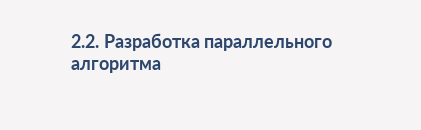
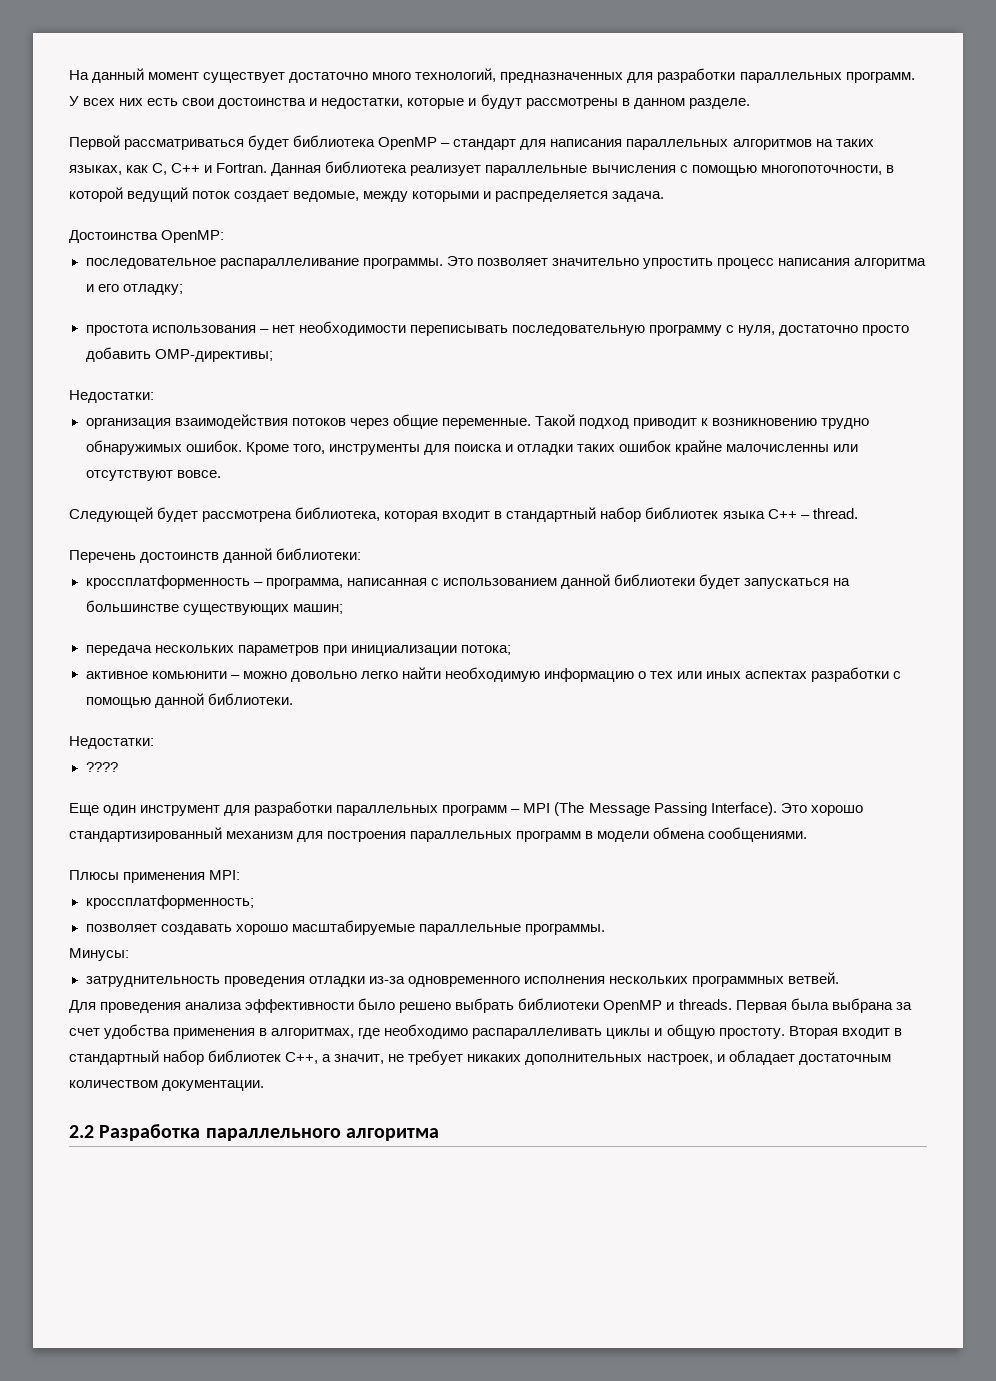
[71,34,99,48] 2.2. -> [69,68,915,83] [69,94,750,109] [69,135,874,150] [69,161,894,176] [69,187,665,202] [69,230,225,243] [85,256,926,269] [85,284,183,295] [85,321,910,336] [85,347,273,362] [69,390,154,403] [85,414,870,429] [85,440,859,455] [85,470,221,481] [69,507,858,522] [69,548,362,563] [85,574,850,589] [85,600,343,615] [85,645,511,656] [85,667,902,682] [85,693,293,708] [69,736,154,749] [85,762,118,772] [69,801,863,816] [69,827,808,842] [69,870,241,883] [85,895,254,909] [85,920,605,935] [69,948,129,961] [85,972,839,987] [69,998,912,1013] [69,1024,902,1039] [69,1050,891,1065] [69,1080,265,1091] [69,1125,94,1138] На данный момент существует достаточно много технологий, предназначенных для разработки параллельных программ. У всех них есть свои достоинства и недостатки, которые и будут рассмотрены в данном разделе. // Первой рассматриваться будет библиотека OpenMP – стандарт для написания параллельных алгоритмов на таких языках, как C, C++ и Fortran. Данная библиотека реализует параллельные вычисления с помощью многопоточности, в которой ведущий поток создает ведомые, между которыми и распределяется задача. // Достоинства OpenMP: // последовательное распараллеливание программы. Это позволяет значительно упростить процесс написания алгоритма и его отладку; // простота использования – нет необходимости переписывать последовательную программу с нуля, достаточно просто добавить OMP-директивы; // Недостатки: // организация взаимодействия потоков через общие переменные. Такой подход приводит к возникновению трудно обнаружимых ошибок. Кроме того, инструменты для поиска и отладки таких ошибок крайне малочисленны или отсутствуют вовсе. // Следующей будет рассмотрена библиотека, которая входит в стандартный набор библиотек языка C++ – thread. // Перечень достоинств данной библиотеки: // кроссплатформенность – программа, написанная с использованием данной библиотеки будет запускаться на большинстве существующих машин; // передача нескольких параметров при инициализации потока; // активное комьюнити – можно довольно легко найти необходимую информацию о тех или иных аспектах разработки с помощью данной библиотеки. // Недостатки: // ???? // Еще один инструмент для разработки параллельных программ – MPI (The Message Passing Interface). Это хорошо стандартизированный механизм для построения параллельных программ в модели обмена сообщениями. // Плюсы применения MPI: // кроссплатформенность; // позволяет создавать хорошо масштабируемые параллельные программы. // Минусы: // затруднительность проведения отладки из-за одновременного исполнения нескольких программных ветвей. // Для проведения анализа эффективности было решено выбрать библиотеки OpenMP и threads. Первая была выбрана за счет удобства применения в алгоритмах, где необходимо распараллеливать циклы и общую простоту. Вторая входит в стандартный набор библиотек C++, а значит, не требует никаких дополнительных настроек, и обладает достаточным количеством документации. // 2.2

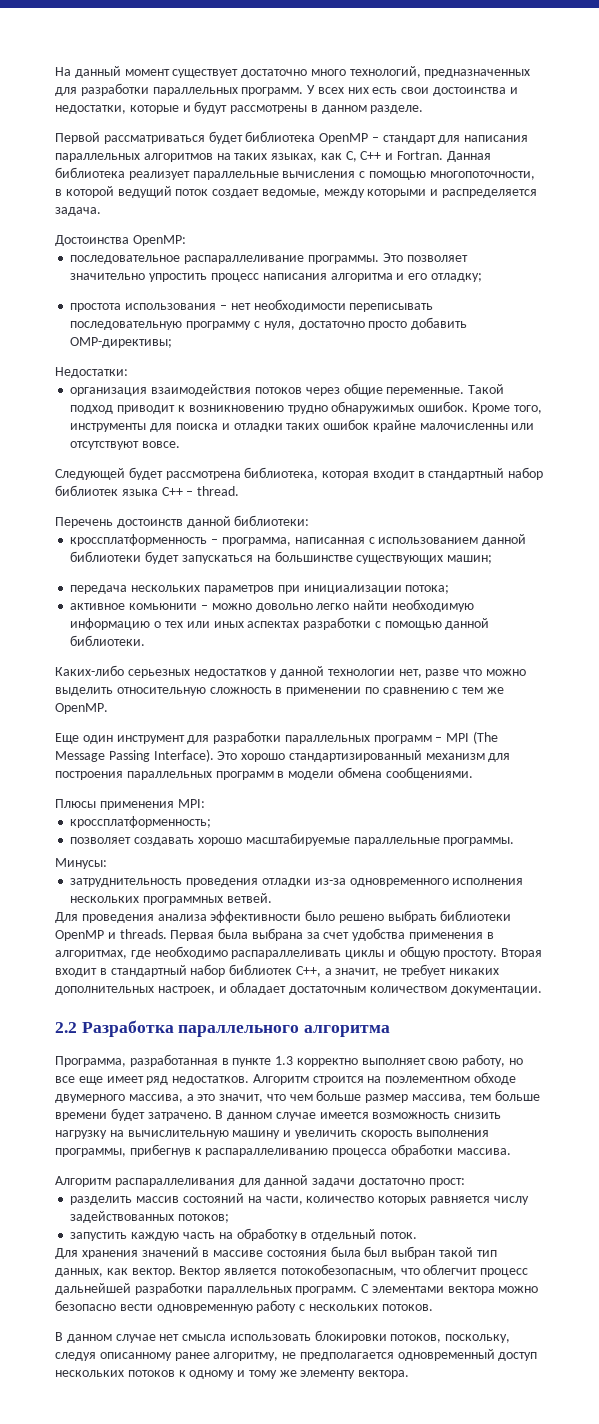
[69,736,154,749] [85,762,118,772] Недостатки: // ???? -> [55,665,527,678] [55,687,505,696] [55,703,108,714] Каких-либо серьезных недостатков у данной технологии нет, разве что можно выделить относительную сложность в применении по сравнению с тем же OpenMP.
(440, 1134) none -> [55,1054,524,1067] [55,1072,517,1085] [55,1090,540,1103] [55,1108,502,1121] [55,1130,490,1139] [55,1144,511,1157] [55,1175,465,1187] [70,1193,529,1205] [70,1211,230,1223] [70,1228,417,1241] [55,1246,497,1259] [55,1264,529,1277] [55,1282,539,1295] [55,1300,433,1313] [55,1330,511,1343] [55,1349,538,1361] [55,1370,410,1379] // Программа, разработанная в пункте 1.3 корректно выполняет свою работу, но все еще имеет ряд недостатков. Алгоритм строится на поэлементном обходе двумерного массива, а это значит, что чем больше размер массива, тем больше времени будет затрачено. В данном случае имеется возможность снизить нагрузку на вычислительную машину и увеличить скорость выполнения программы, прибегнув к распараллеливанию процесса обработки массива. // Алгоритм распараллеливания для данной задачи достаточно прост: // разделить массив состояний на части, количество которых равняется числу задействованных потоков; // запустить каждую часть на обработку в отдельный поток. // Для хранения значений в массиве состояния была был выбран такой тип данных, как вектор. Вектор является потокобезопасным, что облегчит процесс дальнейшей разработки параллельных программ. С элементами вектора можно безопасно вести одновременную работу с нескольких потоков. // В данном случае нет смысла использовать блокировки потоков, поскольку, следуя описанному ранее алгоритму, не предполагается одновременный доступ нескольких потоков к одному и тому же элементу вектора.

